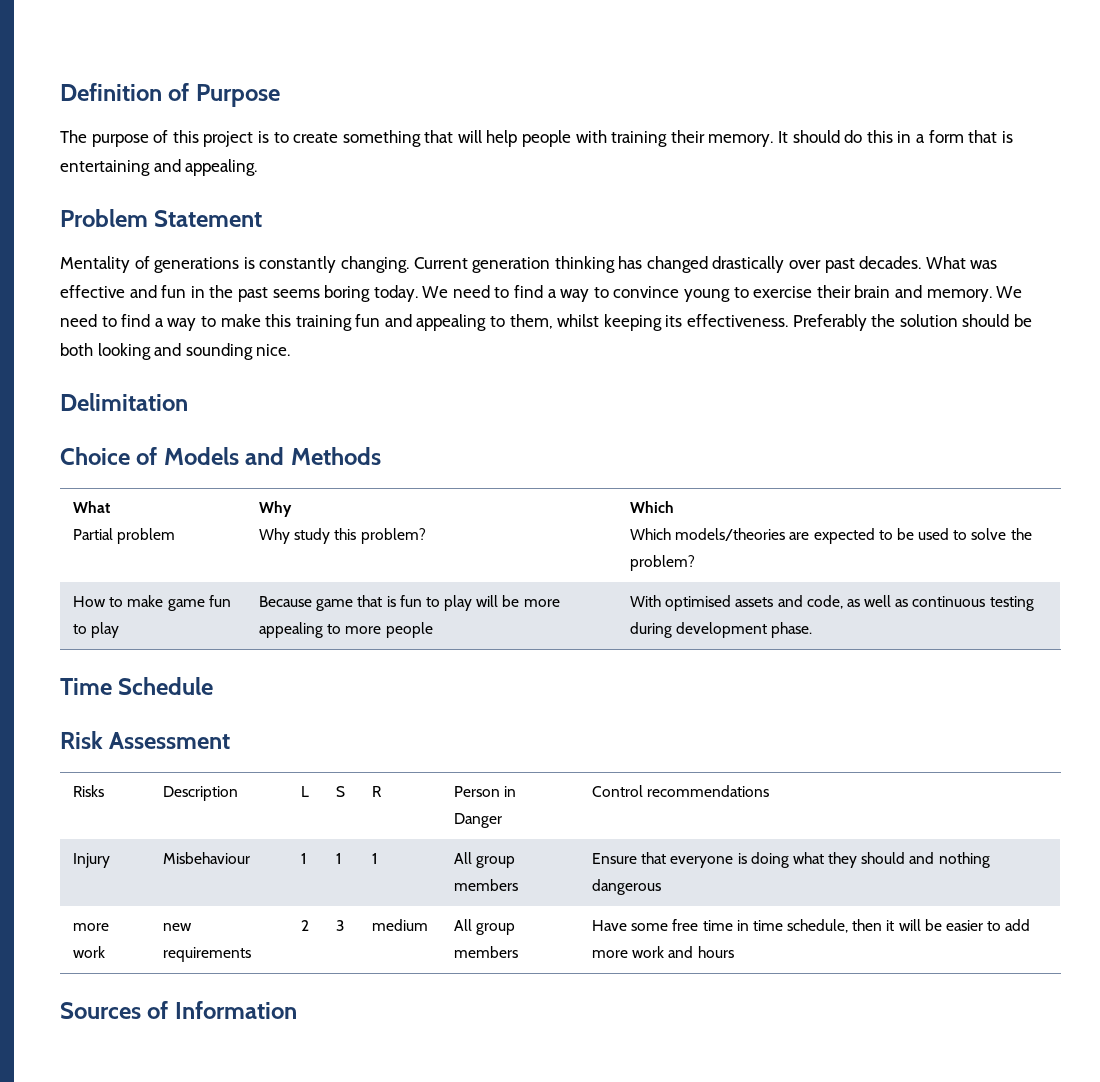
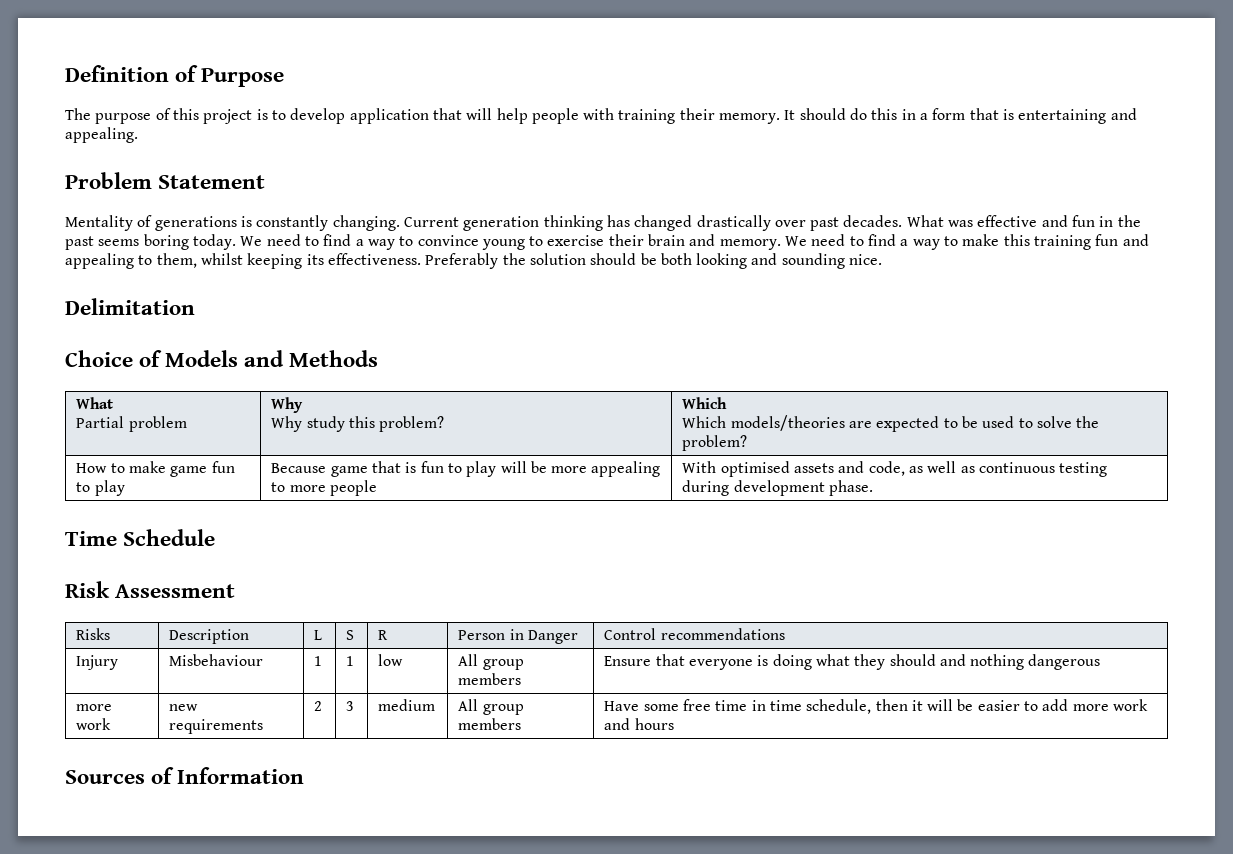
[293,130,421,147] create something -> [290,108,429,124] develop application
[371,853,378,864] 1 -> [378,654,404,666] low

